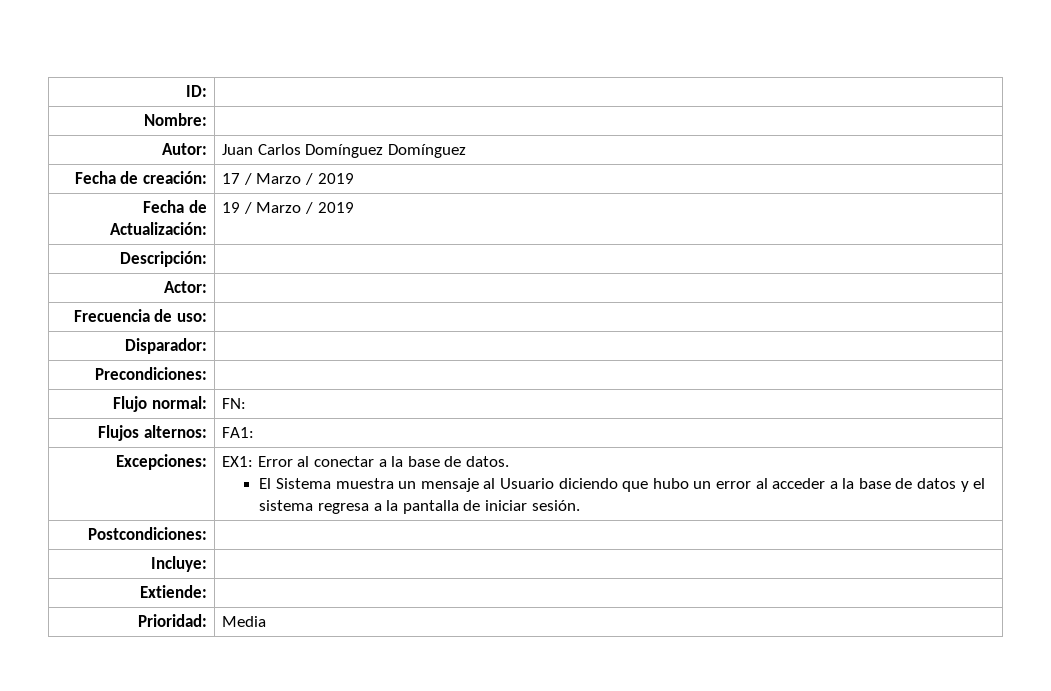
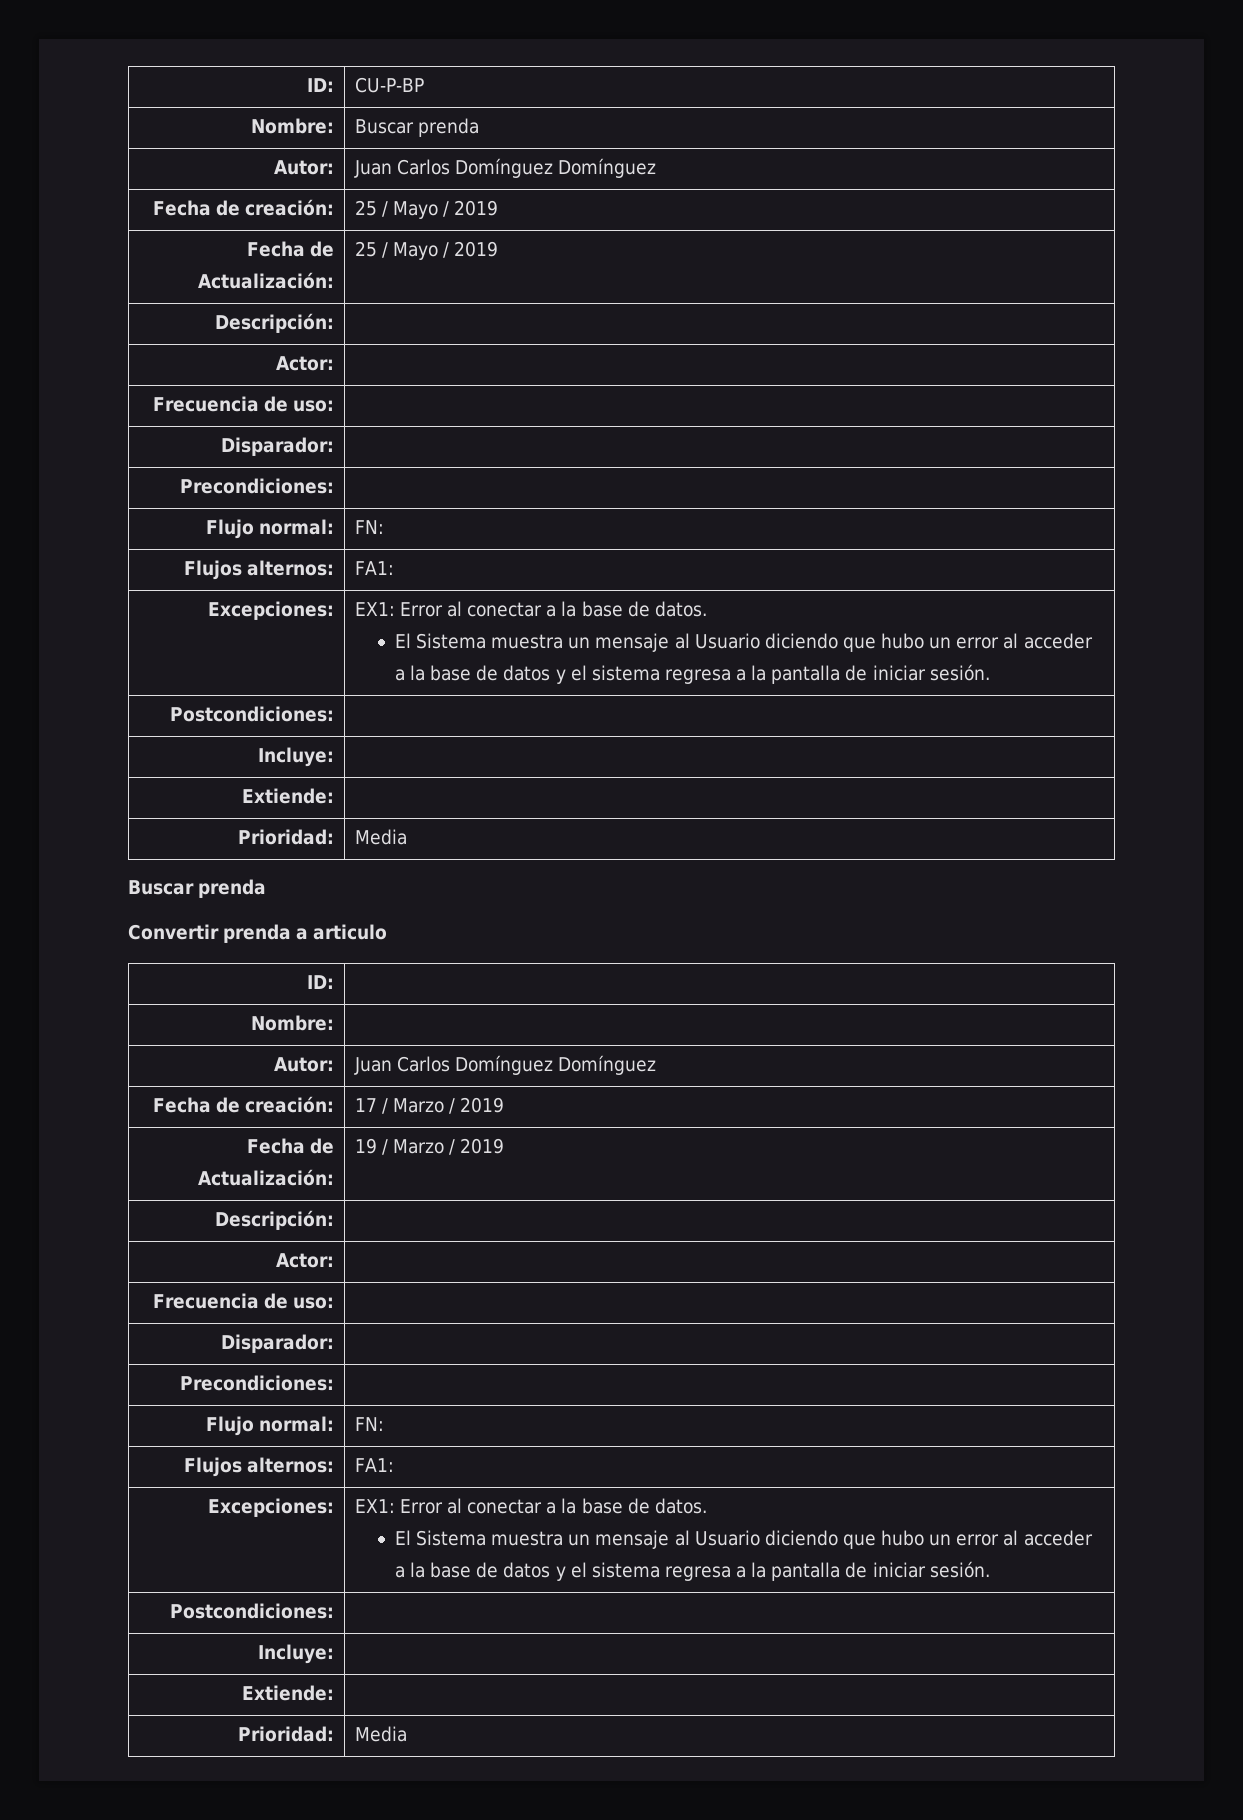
[185,85,207,97] ID: -> [307,78,335,92] [354,77,424,93] [251,118,335,134] [354,118,479,137] [274,160,335,175] [353,158,657,178] [153,199,335,216] [354,200,499,219] [247,241,335,257] [198,272,335,289] [354,241,499,260] [215,313,335,333] [276,356,335,371] [153,396,335,412] [221,437,335,456] [180,478,335,494] [206,519,335,539] [354,520,384,534] [184,560,335,580] [354,561,394,575] [208,601,335,620] [354,601,707,617] [394,633,1093,652] [394,664,990,684] [170,706,335,722] [258,747,335,767] [242,788,335,804] [238,829,335,845] [354,829,407,845] [128,879,267,898] [128,924,388,943] [307,975,335,989] ID: | CU-P-BP // Nombre: | Buscar prenda // Autor: | Juan Carlos Domínguez Domínguez // Fecha de creación: | 25 / Mayo / 2019 // Fecha de Actualización: | 25 / Mayo / 2019 // Descripción: | // Actor: | // Frecuencia de uso: | // Disparador: | // Precondiciones: | // Flujo normal: | FN: // Flujos alternos: | FA1: // Excepciones: | EX1: Error al conectar a la base de datos. // El Sistema muestra un mensaje al Usuario diciendo que hubo un error al acceder a la base de datos y el sistema regresa a la pantalla de iniciar sesión. // Postcondiciones: | // Incluye: | // Extiende: | // Prioridad: | Media // Buscar prenda // Convertir prenda a articulo // ID:

